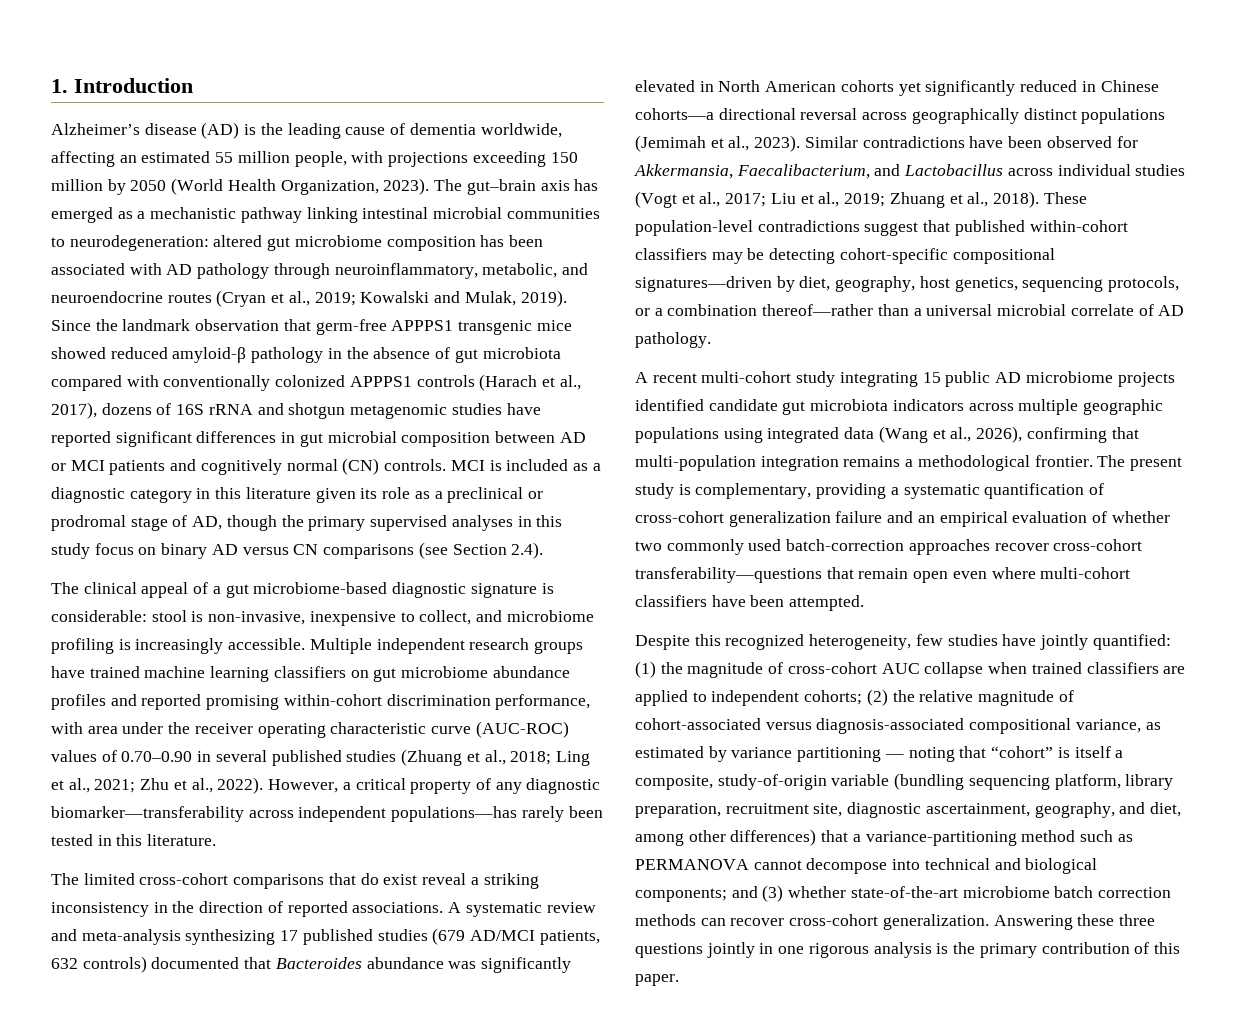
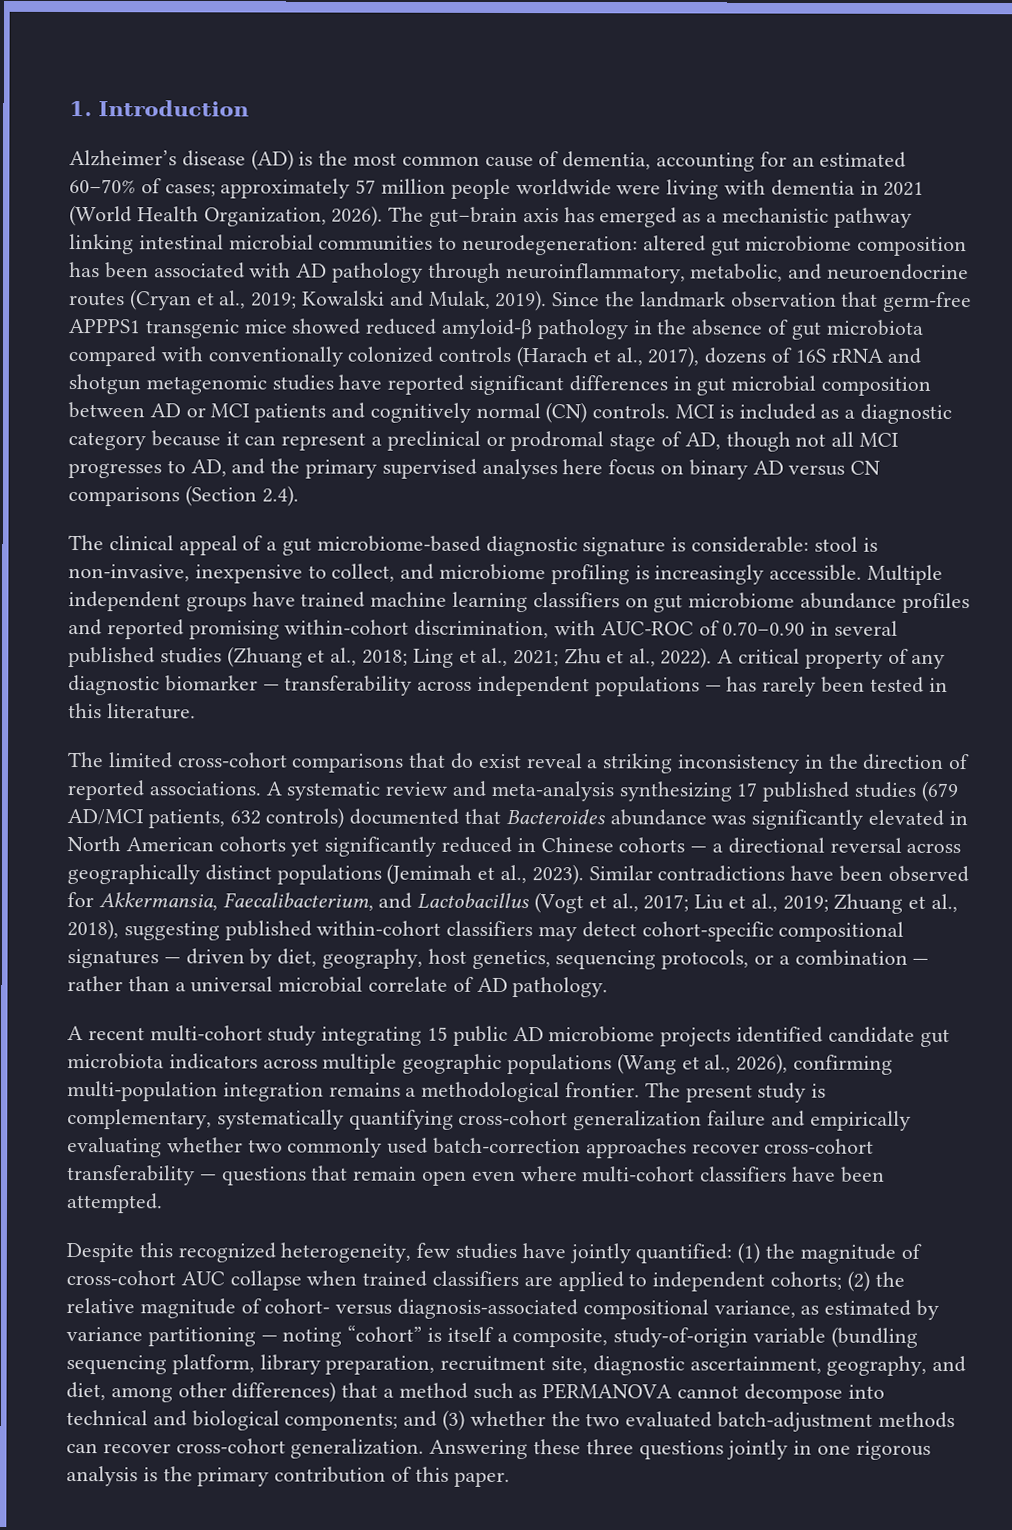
[287,123,562,139] [51,151,578,167] [51,179,167,195] leading cause of dementia worldwide, affecting an estimated 55 million people, with projections exceeding 150 million by 2050 -> [353,151,907,172] [69,178,925,200] most common cause of dementia, accounting for an estimated 60–70% of cases; approximately 57 million people worldwide were living with dementia in 2021
[383,178,430,195] 2023). -> [331,205,384,227] 2026).
[349,376,412,387] APPPS1 -> (434, 354) none
[196,487,430,503] in this literature given its role as -> [150,430,367,451] because it can represent
(277, 523) none -> [795,431,900,447] [68,458,266,479] not all MCI progresses to AD, and
[517,515,563,527] [51,543,90,559] in this study -> [562,459,604,475] here
[418,542,507,559] (see Section -> [184,485,257,507] (Section
[469,638,530,650] research -> (181, 601) none
[386,694,591,710] [51,721,569,738] [51,750,97,762] discrimination performance, with area under the receiver operating characteristic curve (AUC-ROC) values -> [414,619,694,639] discrimination, with AUC-ROC
[268,779,351,793] However, a -> [717,649,734,664] A
[51,806,518,822] biomarker—transferability across independent populations—has -> [164,675,758,697] biomarker — transferability across independent populations — has
[635,108,714,120] cohorts—a -> [618,837,724,853] cohorts — a
[1007,164,1186,176] across individual studies -> (531, 901) none
[992,191,1087,208] [635,220,1128,236] [635,248,1055,264] [635,276,772,292] 2018). These population-level contradictions suggest that published within-cohort classifiers may be detecting cohort-specific compositional signatures—driven -> [67,919,905,942] [67,948,245,969] 2018), suggesting published within-cohort classifiers may detect cohort-specific compositional signatures — driven
[762,304,874,316] thereof—rather -> [912,957,930,965] [67,976,123,992] — rather
[723,427,875,443] using integrated data -> (613, 1064) none
[1111,427,1139,439] that -> (894, 1064) none
[816,483,1105,499] [635,511,1108,527] providing a systematic quantification of cross-cohort generalization failure and an empirical evaluation of -> [216,1109,911,1131] [67,1137,162,1158] systematically quantifying cross-cohort generalization failure and empirically evaluating
[635,567,822,583] transferability—questions -> [67,1165,307,1186] transferability — questions
[635,718,761,730] cohort-associated -> [264,1298,331,1314] cohort-
[959,746,987,758] that -> (343, 1337) none
[865,831,1017,846] variance-partitioning -> (395, 1393) none
[850,886,1172,898] state-of-the-art microbiome batch correction -> [550,1411,874,1432] the two evaluated batch-adjustment

